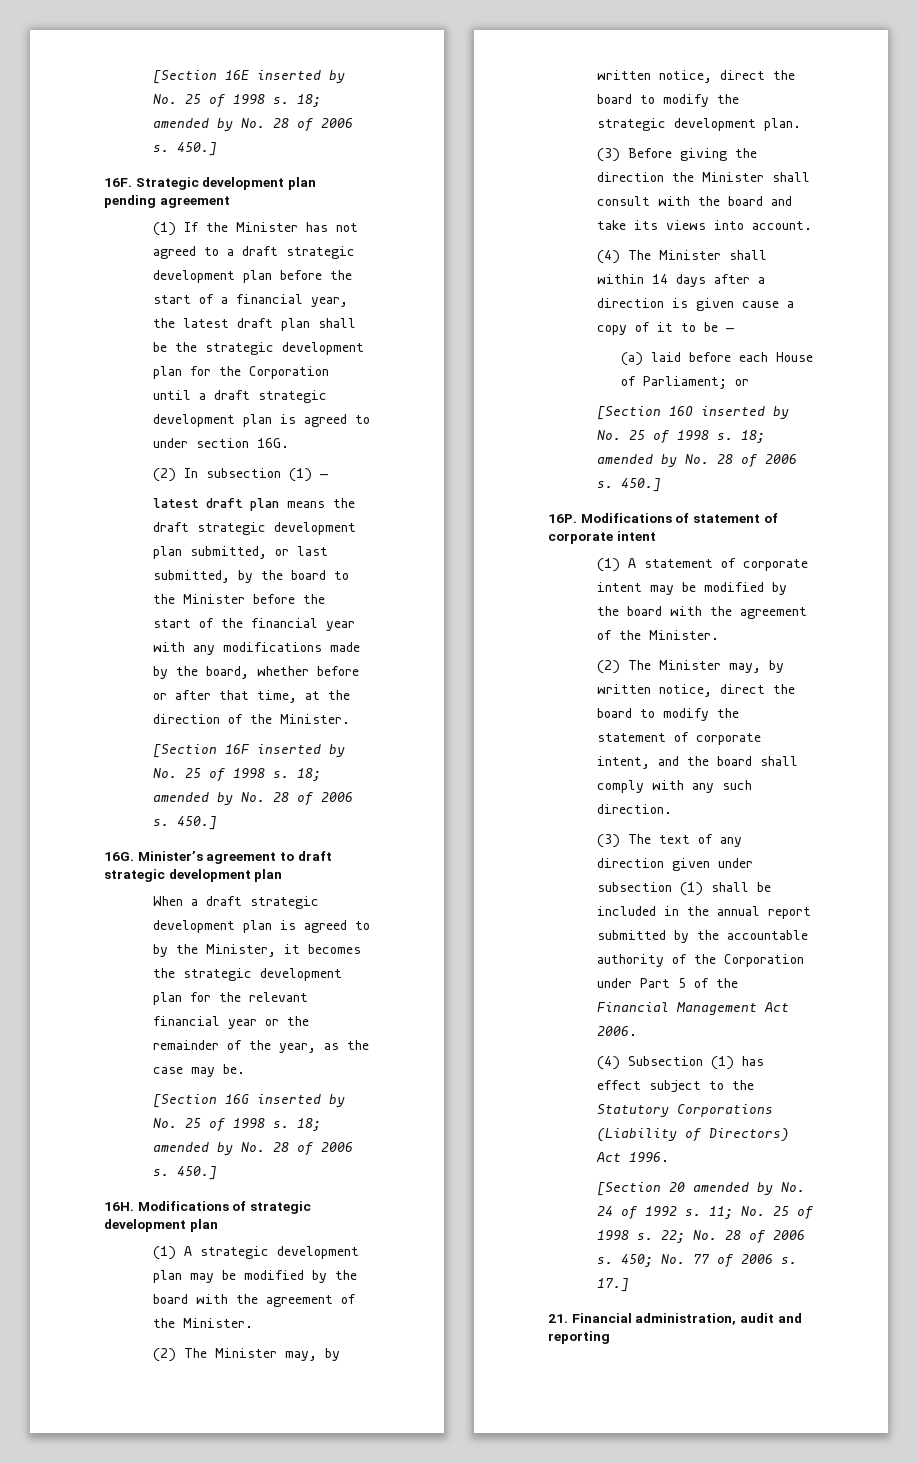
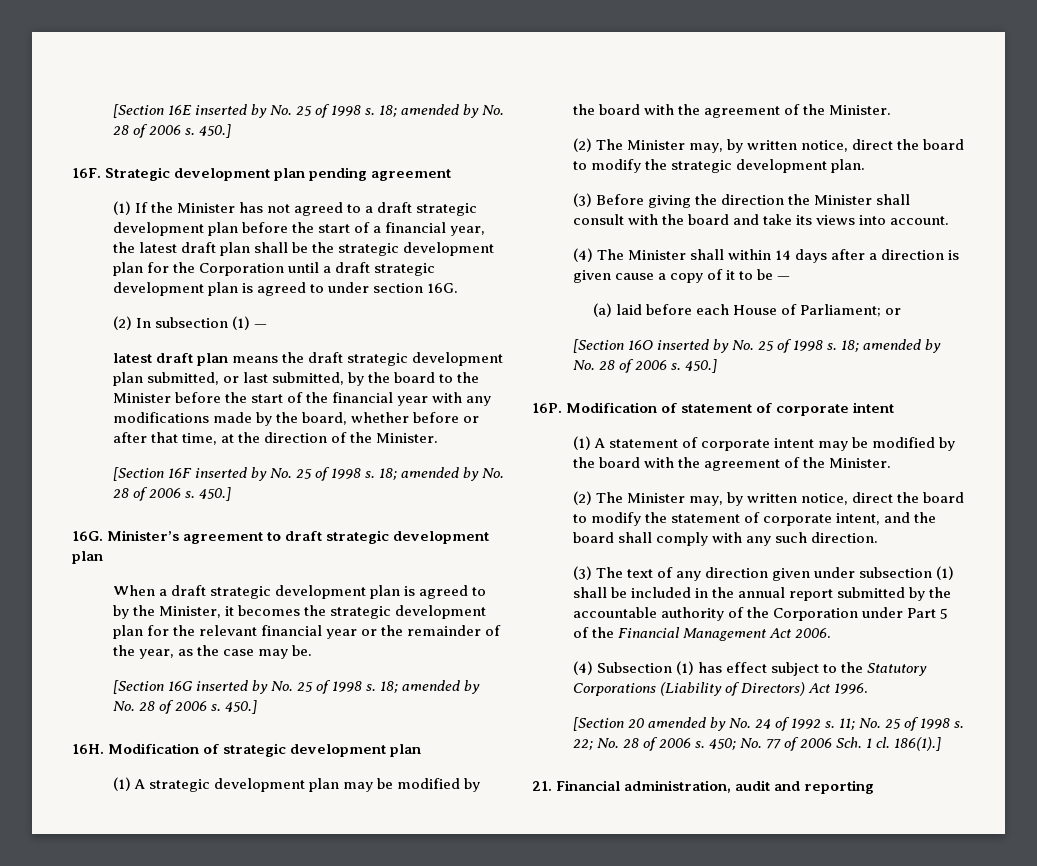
[137,1201,229,1211] Modifications -> [108,743,200,754] Modification
[580,513,672,523] Modifications -> [566,402,658,413] Modification
[780,1257,797,1264] [596,1278,629,1292] s. 17.] -> [836,737,942,751] Sch. 1 cl. 186(1).]

